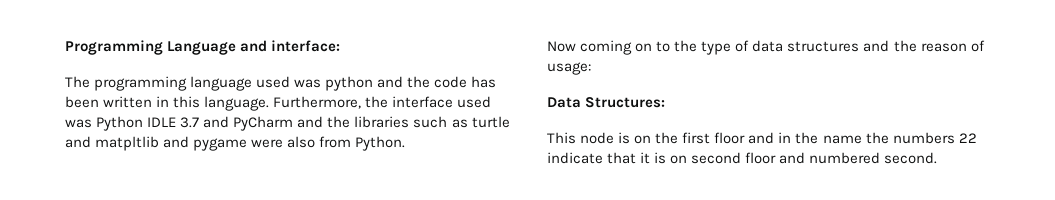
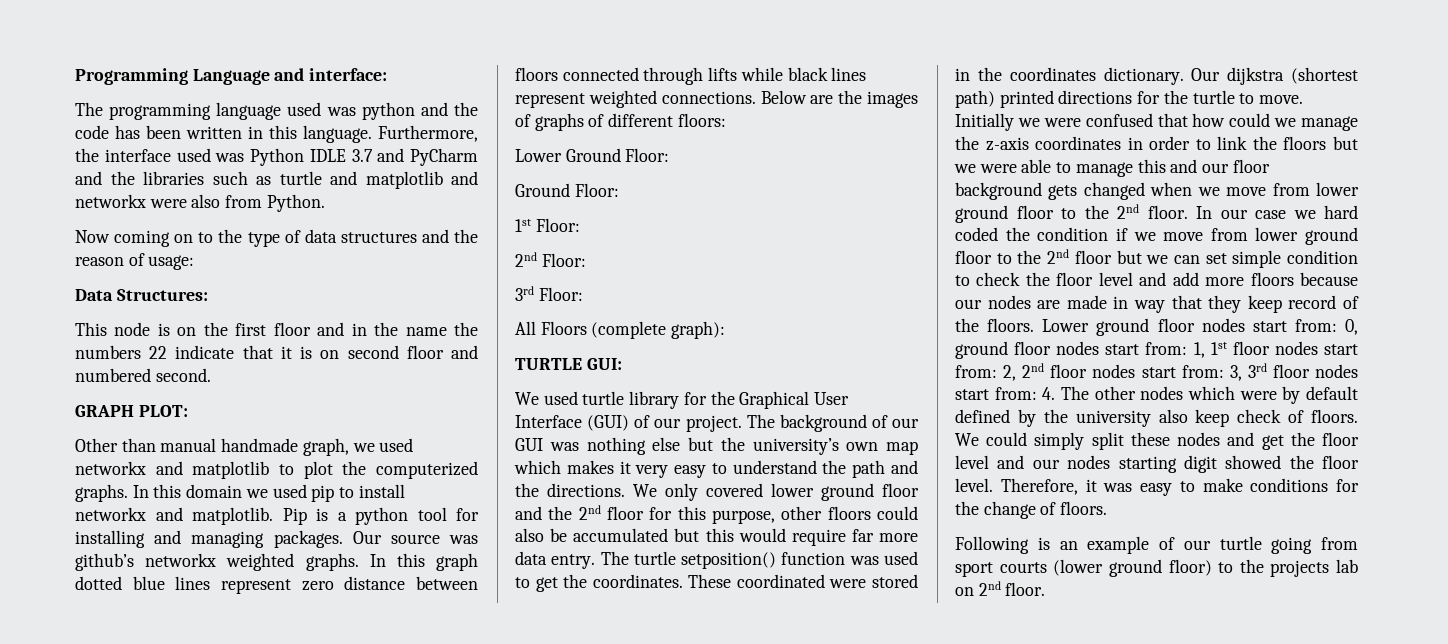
[95,136,248,151] matpltlib and pygame -> [365,171,478,189] [75,194,146,208] matplotlib and networkx
(938, 158) none -> [75,405,188,417] [75,438,414,456] [75,461,478,479] [75,484,405,502] [75,507,479,525] [75,530,479,548] [75,553,479,571] [75,576,479,594] [515,67,867,85] [515,90,918,108] [515,113,726,131] [515,148,670,162] [515,183,619,197] [515,218,580,232] [515,252,586,267] [515,286,583,301] [515,321,726,339] [515,358,622,370] [515,391,850,409] [515,414,919,432] [515,437,918,455] [514,460,918,478] [515,483,919,501] [515,505,918,524] [515,528,918,546] [515,551,918,569] [515,574,918,592] [955,67,1358,85] [955,90,1304,108] [955,113,1358,131] [955,136,1358,151] [954,159,1270,177] [955,182,1359,200] [955,204,1358,223] [955,227,1358,245] [955,249,1358,268] [955,272,1358,286] [955,295,1359,313] [955,318,1358,336] [955,341,1358,359] [955,363,1358,381] [955,386,1358,404] [955,409,1358,427] [955,432,1359,450] [955,455,1359,473] [955,478,1359,496] [955,501,1108,519] [955,536,1358,554] [955,559,1358,577] [955,581,1046,596] // GRAPH PLOT: // Other than manual handmade graph, we used networkx and matplotlib to plot the computerized graphs. In this domain we used pip to install networkx and matplotlib. Pip is a python tool for installing and managing packages. Our source was github’s networkx weighted graphs. In this graph dotted blue lines represent zero distance between floors connected through lifts while black lines represent weighted connections. Below are the images of graphs of different floors: // Lower Ground Floor: // Ground Floor: // 1st Floor: // 2nd Floor: // 3rd Floor: // All Floors (complete graph): // TURTLE GUI: // We used turtle library for the Graphical User Interface (GUI) of our project. The background of our GUI was nothing else but the university’s own map which makes it very easy to understand the path and the directions. We only covered lower ground floor and the 2nd floor for this purpose, other floors could also be accumulated but this would require far more data entry. The turtle setposition() function was used to get the coordinates. These coordinated were stored in the coordinates dictionary. Our dijkstra (shortest path) printed directions for the turtle to move. Initially we were confused that how could we manage the z-axis coordinates in order to link the floors but we were able to manage this and our floor background gets changed when we move from lower ground floor to the 2nd floor. In our case we hard coded the condition if we move from lower ground floor to the 2nd floor but we can set simple condition to check the floor level and add more floors because our nodes are made in way that they keep record of the floors. Lower ground floor nodes start from: 0, ground floor nodes start from: 1, 1st floor nodes start from: 2, 2nd floor nodes start from: 3, 3rd floor nodes start from: 4. The other nodes which were by default defined by the university also keep check of floors. We could simply split these nodes and get the floor level and our nodes starting digit showed the floor level. Therefore, it was easy to make conditions for the change of floors. // Following is an example of our turtle going from sport courts (lower ground floor) to the projects lab on 2nd floor.

